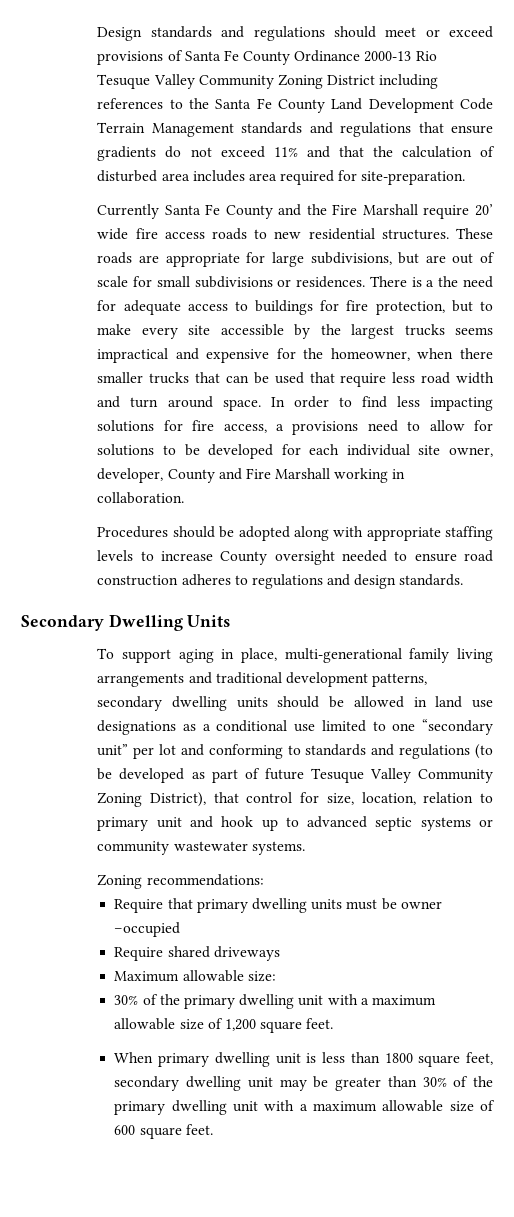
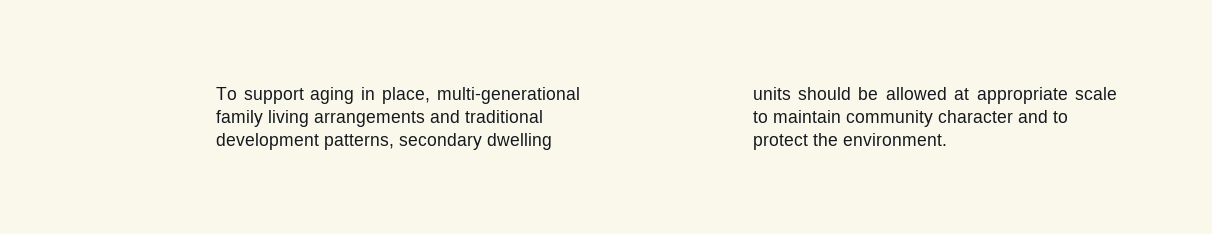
[97,26,494,41] [97,50,437,65] [97,74,439,89] [97,98,493,113] [97,122,494,137] [97,146,495,161] [97,170,466,185] [97,204,493,219] [97,228,493,240] [97,252,495,267] [97,276,494,288] [97,300,494,315] [97,324,493,339] [97,348,493,363] [97,372,494,387] [97,396,493,411] [97,420,494,435] [97,444,493,459] [97,468,406,483] [97,492,185,504] [97,526,494,541] [97,550,493,565] [97,574,464,589] [21,614,231,631] Design standards and regulations should meet or exceed provisions of Santa Fe County Ordinance 2000-13 Rio Tesuque Valley Community Zoning District including references to the Santa Fe County Land Development Code Terrain Management standards and regulations that ensure gradients do not exceed 11% and that the calculation of disturbed area includes area required for site-preparation. // Currently Santa Fe County and the Fire Marshall require 20’ wide fire access roads to new residential structures. These roads are appropriate for large subdivisions, but are out of scale for small subdivisions or residences. There is a the need for adequate access to buildings for fire protection, but to make every site accessible by the largest trucks seems impractical and expensive for the homeowner, when there smaller trucks that can be used that require less road width and turn around space. In order to find less impacting solutions for fire access, a provisions need to allow for solutions to be developed for each individual site owner, developer, County and Fire Marshall working in collaboration. // Procedures should be adopted along with appropriate staffing levels to increase County oversight needed to ensure road construction adheres to regulations and design standards. // Secondary Dwelling Units // -> (215, 93) none
[413,696,493,708] [97,719,493,735] [97,744,493,759] [97,768,493,783] [97,792,493,807] [97,816,493,831] [97,841,305,855] [97,874,264,889] [114,898,442,913] [114,922,181,937] [114,946,280,961] [114,970,276,982] [114,994,436,1009] [114,1018,334,1033] [114,1052,493,1067] [114,1076,493,1091] [114,1100,496,1115] [114,1124,213,1139] in land use designations as a conditional use limited to one “secondary unit” per lot and conforming to standards and regulations (to be developed as part of future Tesuque Valley Community Zoning District), that control for size, location, relation to primary unit and hook up to advanced septic systems or community wastewater systems. // Zoning recommendations: // Require that primary dwelling units must be owner –occupied // Require shared driveways // Maximum allowable size: // 30% of the primary dwelling unit with a maximum allowable size of 1,200 square feet. // When primary dwelling unit is less than 1800 square feet, secondary dwelling unit may be greater than 30% of the primary dwelling unit with a maximum allowable size of 600 square feet. -> [954,87,1117,104] [752,110,1068,127] [752,133,947,150] at appropriate scale to maintain community character and to protect the environment.

